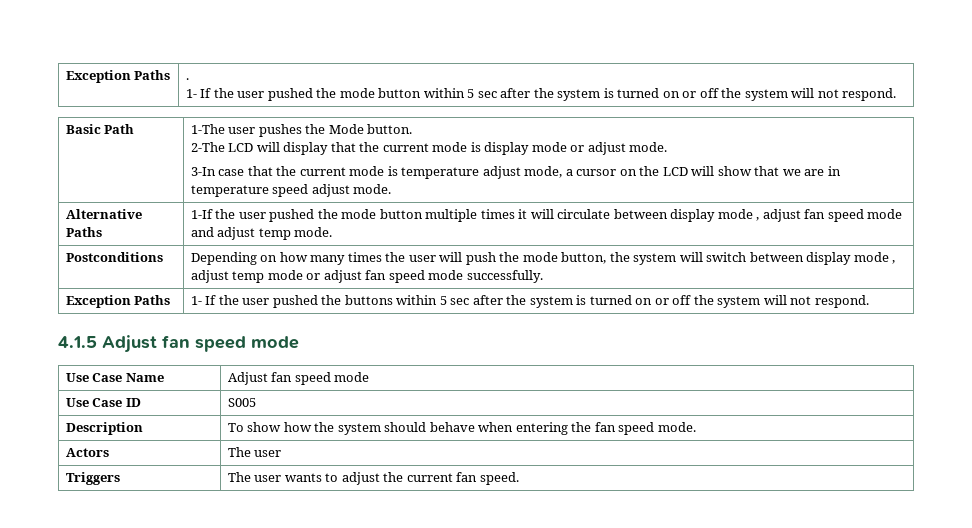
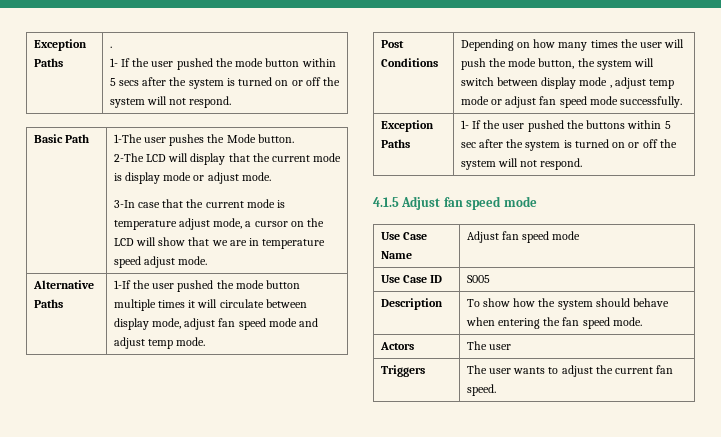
[477,91,497,98] sec -> [118,80,139,86] secs
[717,209,760,221] mode , -> [151,318,181,329] mode,
[65,252,163,262] Postconditions -> [380,40,404,48] [380,58,438,67] Post Conditions

